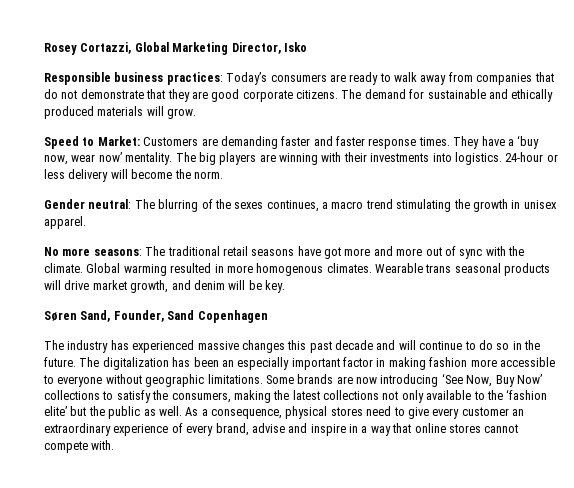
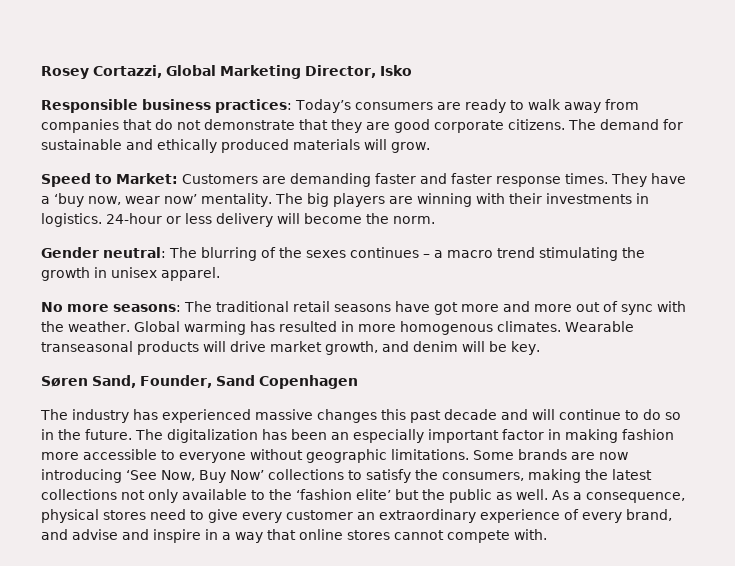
[432,153,452,162] into -> [635,193,649,204] in
[266,200,319,212] continues, -> [350,247,430,258] continues –
[44,263,83,273] climate. -> [68,321,130,332] weather.
(167, 270) none -> [249,321,275,332] has
[425,263,501,273] trans seasonal -> [41,341,133,352] transeasonal
(249, 429) none -> [41,529,68,540] and

